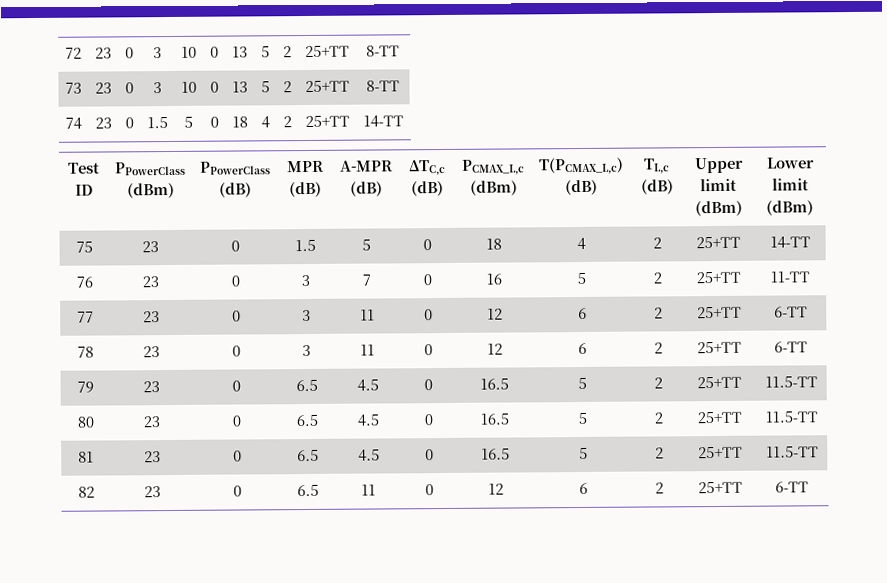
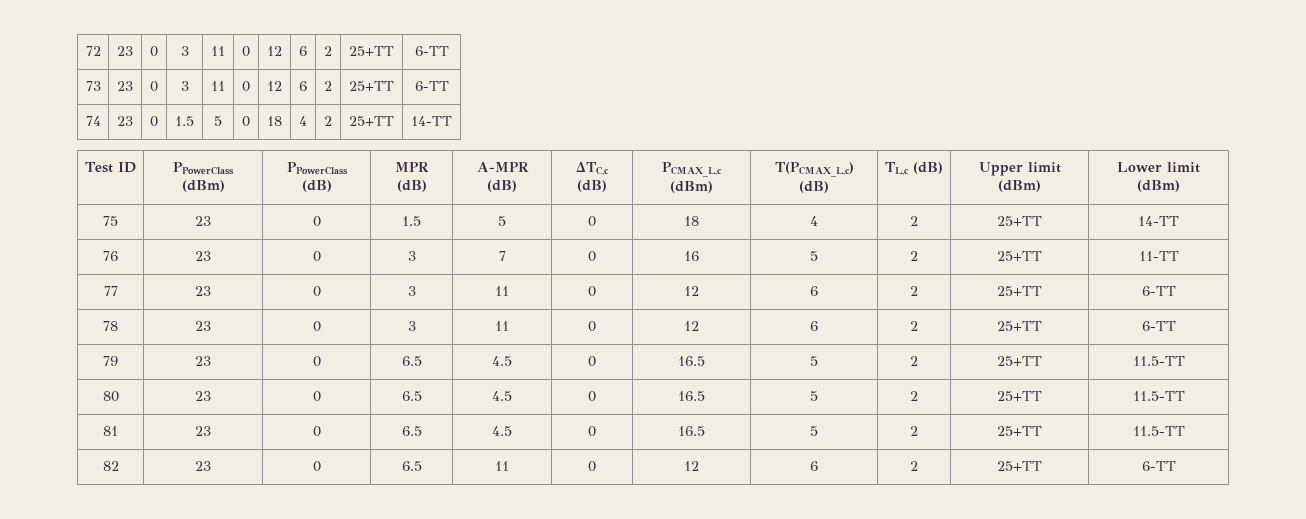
[180,46,197,58] [209,46,219,58] [231,46,248,58] [260,46,270,58] [282,46,292,58] [304,45,350,58] [366,45,400,57] 10 | 0 | 13 | 5 | 2 | 25+TT | 8-TT -> [211,46,225,56] [242,46,250,57] [267,46,282,56] [299,46,307,56] [324,46,332,56] [349,46,394,56] [414,46,449,56] 11 | 0 | 12 | 6 | 2 | 25+TT | 6-TT
[180,81,197,93] [209,81,219,93] [231,81,248,93] [260,81,270,93] [282,81,292,93] [304,80,350,93] [366,80,400,92] 10 | 0 | 13 | 5 | 2 | 25+TT | 8-TT -> [211,81,225,91] [242,81,250,92] [267,81,282,91] [299,81,307,91] [324,81,332,91] [349,81,394,91] [414,81,449,91] 11 | 0 | 12 | 6 | 2 | 25+TT | 6-TT

